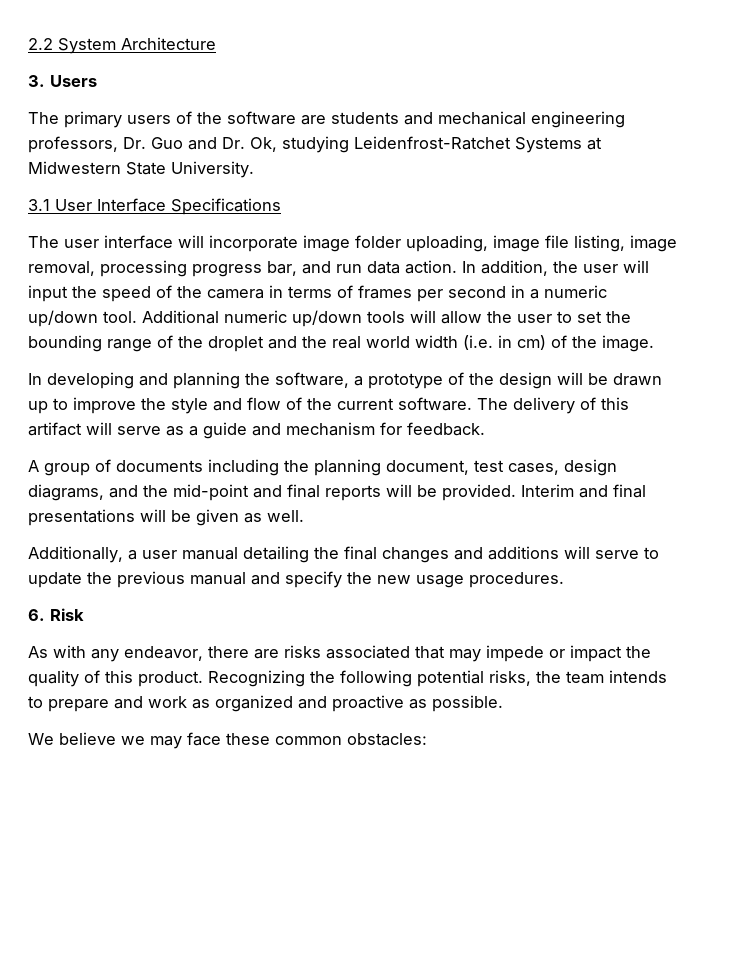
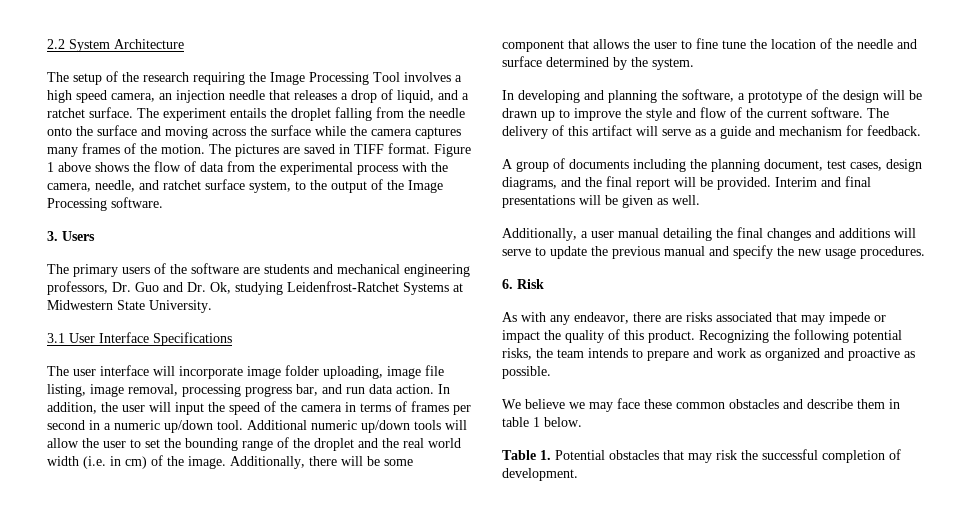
(216, 43) none -> [47,71,462,85] [47,89,469,103] [47,107,465,121] [47,125,461,139] [47,143,471,157] [47,161,448,175] [47,179,443,193] [47,197,163,211] // The setup of the research requiring the Image Processing Tool involves a high speed camera, an injection needle that releases a drop of liquid, and a ratchet surface. The experiment entails the droplet falling from the needle onto the surface and moving across the surface while the camera captures many frames of the motion. The pictures are saved in TIFF format. Figure 1 above shows the flow of data from the experimental process with the camera, needle, and ratchet surface system, to the output of the Image Processing software.
(654, 343) none -> [230,456,413,469] [502,38,917,52] [502,56,694,70] Additionally, there will be some component that allows the user to fine tune the location of the needle and surface determined by the system.
[173,484,381,501] mid-point and final reports -> [606,176,670,190] final report
[347,733,427,746] obstacles: -> [729,399,900,409] [502,417,582,427] [502,449,901,463] [502,468,578,481] obstacles and describe them in table 1 below. // Table 1. Potential obstacles that may risk the successful completion of development.

